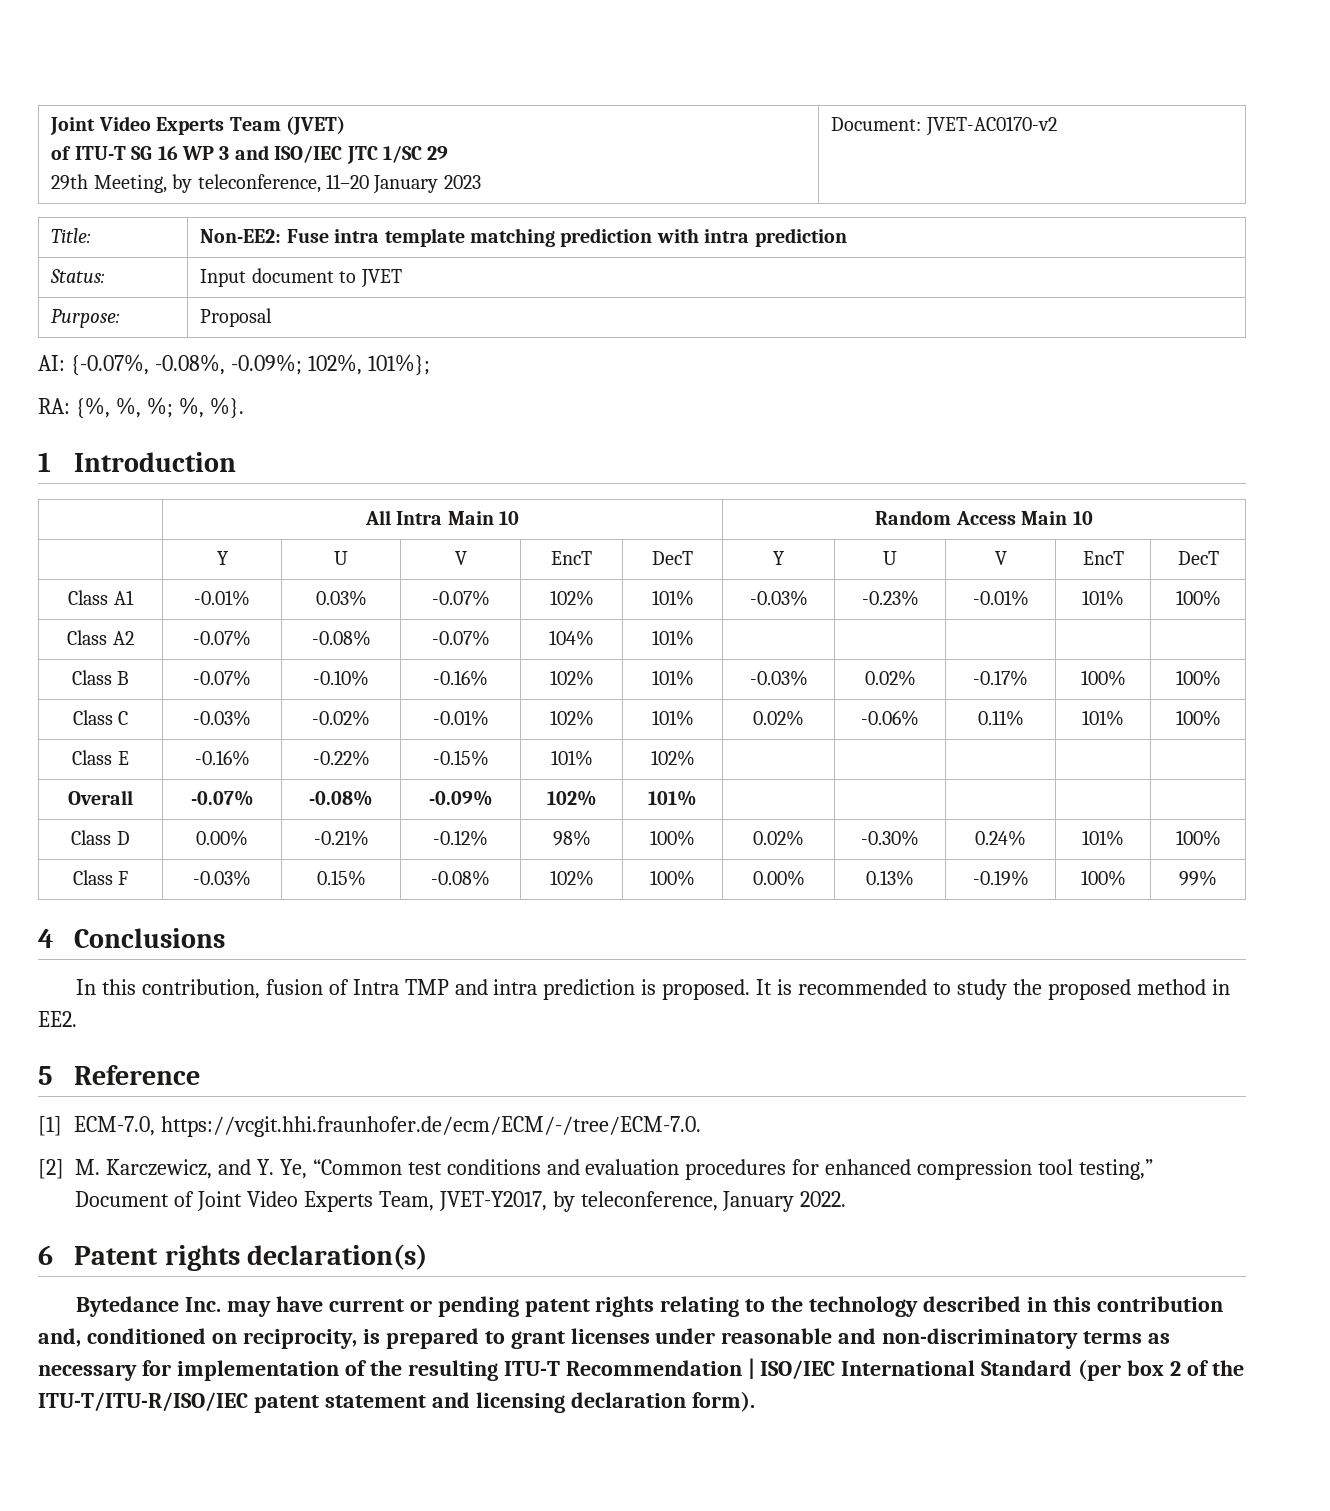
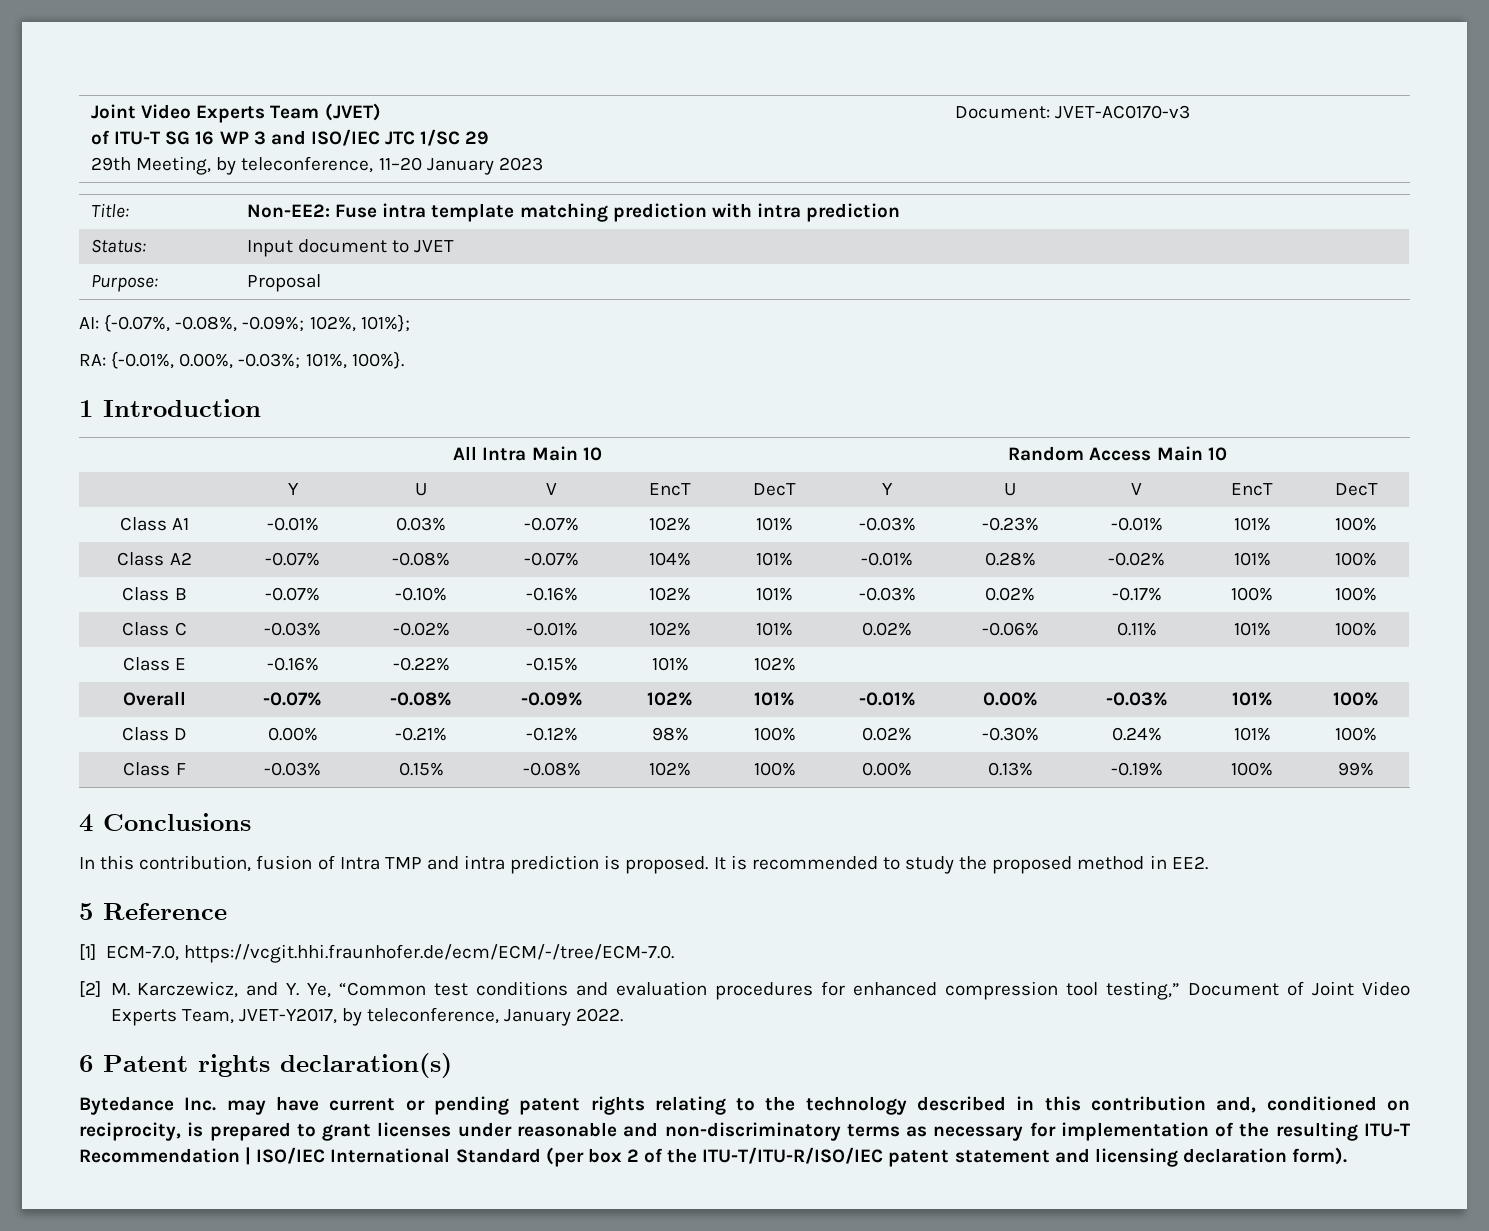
[925,116,1057,136] JVET-AC0170-v2 -> [1055,105,1191,119] JVET-AC0170-v3
[75,397,244,419] {%, %, %; %, %}. -> [111,351,404,369] {-0.01%, 0.00%, -0.03%; 101%, 100%}.
(694, 638) | | | | -> [861,552,913,566] [984,552,1036,566] [1108,552,1165,566] [1233,552,1271,566] [1335,552,1377,566] -0.01% | 0.28% | -0.02% | 101% | 100%
(697, 798) | | | | -> [858,692,916,706] [982,692,1038,706] [1105,692,1168,706] [1231,692,1273,706] [1333,692,1379,706] -0.01% | 0.00% | -0.03% | 101% | 100%

